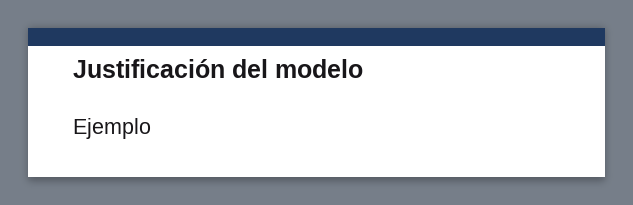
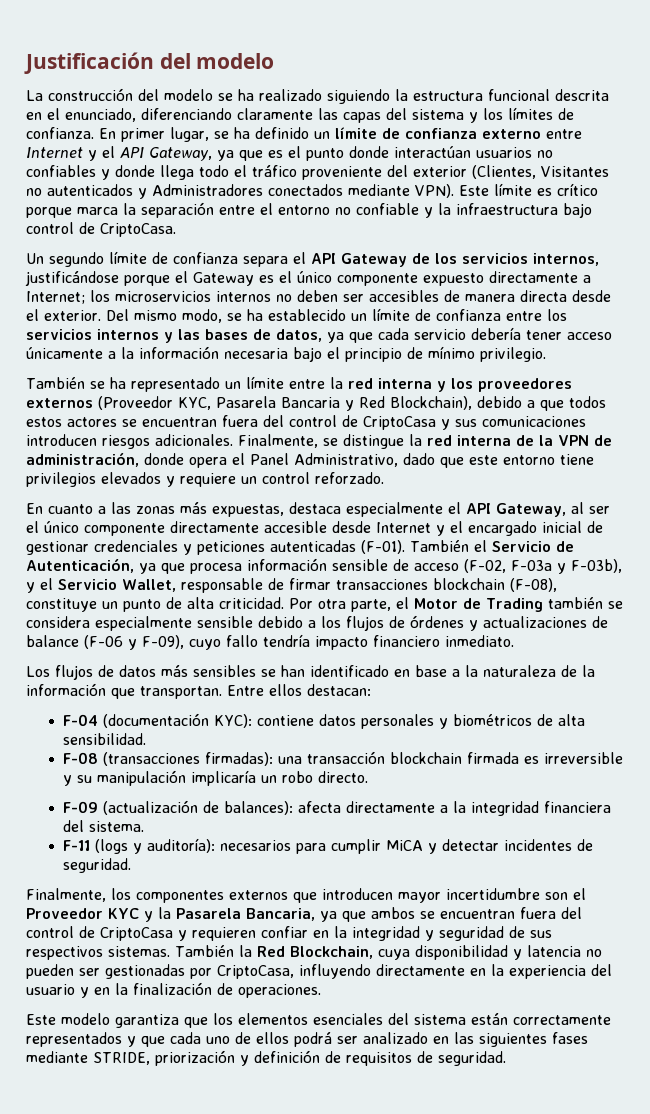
[73,118,151,139] Ejemplo -> [26,88,609,104] [26,107,574,123] [26,127,582,142] [26,146,553,161] [26,165,609,180] [26,183,598,199] [26,202,592,218] [26,222,176,237] [26,251,599,267] [25,271,591,286] [26,290,611,304] [26,308,567,323] [26,327,612,343] [26,346,546,362] [26,376,572,392] [26,396,606,411] [26,415,586,430] [26,434,612,449] [26,453,594,468] [26,472,384,487] [26,502,610,517] [26,521,603,536] [26,540,574,555] [26,558,622,574] [26,578,557,593] [26,597,623,612] [26,615,608,631] [26,634,514,650] [26,665,595,680] [26,683,371,699] [63,713,586,729] [63,733,147,745] [63,751,624,766] [63,770,369,786] [63,800,612,816] [63,820,145,832] [63,838,594,854] [63,858,132,873] [26,888,586,903] [26,907,582,922] [26,926,552,941] [26,945,602,960] [26,964,612,979] [26,982,321,998] [26,1013,611,1028] [26,1032,588,1047] [26,1050,506,1066] La construcción del modelo se ha realizado siguiendo la estructura funcional descrita en el enunciado, diferenciando claramente las capas del sistema y los límites de confianza. En primer lugar, se ha definido un límite de confianza externo entre Internet y el API Gateway, ya que es el punto donde interactúan usuarios no confiables y donde llega todo el tráfico proveniente del exterior (Clientes, Visitantes no autenticados y Administradores conectados mediante VPN). Este límite es crítico porque marca la separación entre el entorno no confiable y la infraestructura bajo control de CriptoCasa. // Un segundo límite de confianza separa el API Gateway de los servicios internos, justificándose porque el Gateway es el único componente expuesto directamente a Internet; los microservicios internos no deben ser accesibles de manera directa desde el exterior. Del mismo modo, se ha establecido un límite de confianza entre los servicios internos y las bases de datos, ya que cada servicio debería tener acceso únicamente a la información necesaria bajo el principio de mínimo privilegio. // También se ha representado un límite entre la red interna y los proveedores externos (Proveedor KYC, Pasarela Bancaria y Red Blockchain), debido a que todos estos actores se encuentran fuera del control de CriptoCasa y sus comunicaciones introducen riesgos adicionales. Finalmente, se distingue la red interna de la VPN de administración, donde opera el Panel Administrativo, dado que este entorno tiene privilegios elevados y requiere un control reforzado. // En cuanto a las zonas más expuestas, destaca especialmente el API Gateway, al ser el único componente directamente accesible desde Internet y el encargado inicial de gestionar credenciales y peticiones autenticadas (F-01). También el Servicio de Autenticación, ya que procesa información sensible de acceso (F-02, F-03a y F-03b), y el Servicio Wallet, responsable de firmar transacciones blockchain (F-08), constituye un punto de alta criticidad. Por otra parte, el Motor de Trading también se considera especialmente sensible debido a los flujos de órdenes y actualizaciones de balance (F-06 y F-09), cuyo fallo tendría impacto financiero inmediato. // Los flujos de datos más sensibles se han identificado en base a la naturaleza de la información que transportan. Entre ellos destacan: // F-04 (documentación KYC): contiene datos personales y biométricos de alta sensibilidad. // F-08 (transacciones firmadas): una transacción blockchain firmada es irreversible y su manipulación implicaría un robo directo. // F-09 (actualización de balances): afecta directamente a la integridad financiera del sistema. // F-11 (logs y auditoría): necesarios para cumplir MiCA y detectar incidentes de seguridad. // Finalmente, los componentes externos que introducen mayor incertidumbre son el Proveedor KYC y la Pasarela Bancaria, ya que ambos se encuentran fuera del control de CriptoCasa y requieren confiar en la integridad y seguridad de sus respectivos sistemas. También la Red Blockchain, cuya disponibilidad y latencia no pueden ser gestionadas por CriptoCasa, influyendo directamente en la experiencia del usuario y en la finalización de operaciones. // Este modelo garantiza que los elementos esenciales del sistema están correctamente representados y que cada uno de ellos podrá ser analizado en las siguientes fases mediante STRIDE, priorización y definición de requisitos de seguridad.

